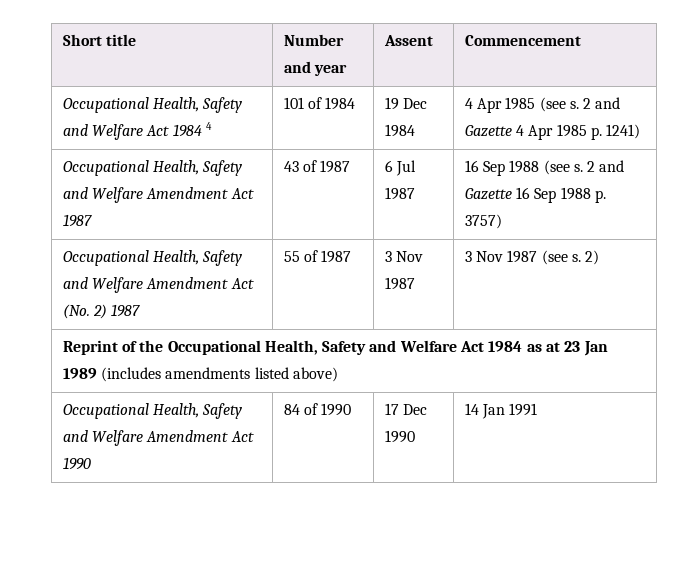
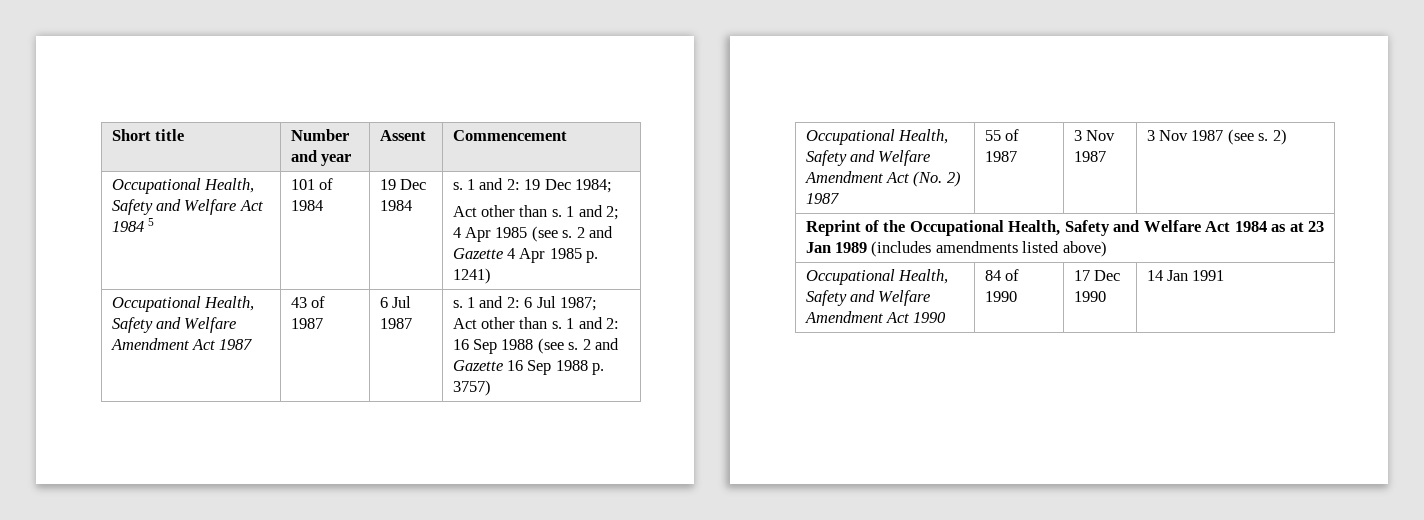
[205,122,212,130] 4 -> [147,218,154,226] 5
(415, 130) none -> [452,178,613,193] [452,205,620,220] s. 1 and 2: 19 Dec 1984; // Act other than s. 1 and 2;
(415, 193) none -> [452,296,598,311] [452,317,620,329] s. 1 and 2: 6 Jul 1987; // Act other than s. 1 and 2:

